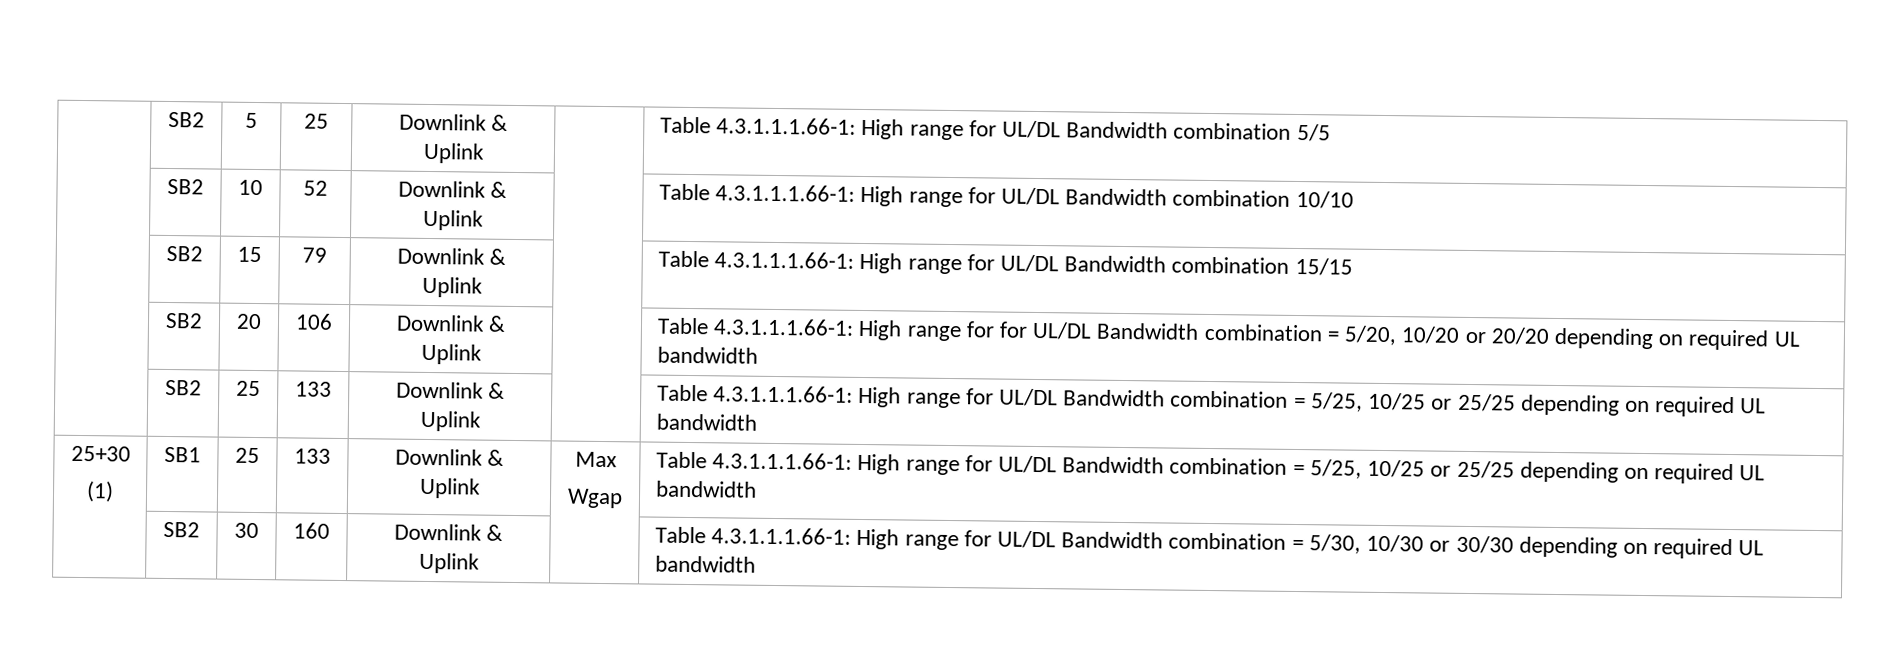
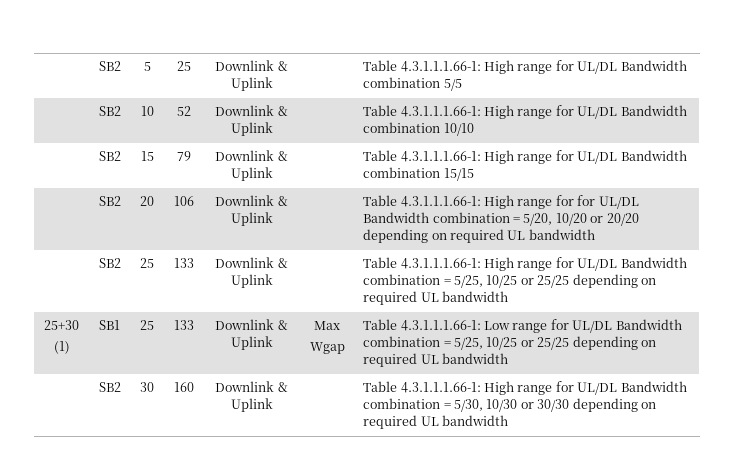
[857,453,901,475] High -> [484,321,511,330] Low

